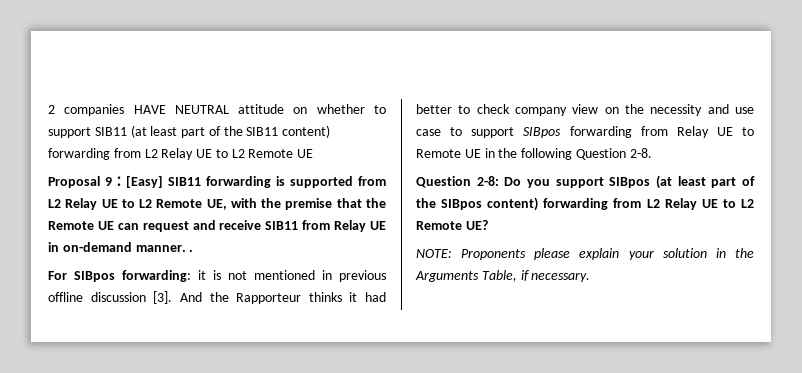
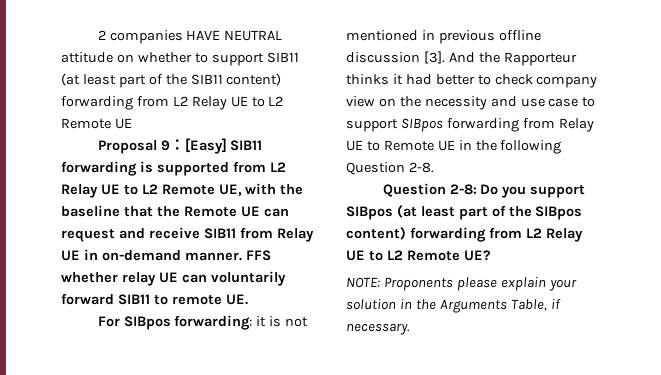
[285,198,333,210] premise -> [61,205,120,217] baseline
[189,249,194,252] . -> [245,250,271,261] [61,271,286,286] [61,293,248,305] FFS whether relay UE can voluntarily forward SIB11 to remote UE.

